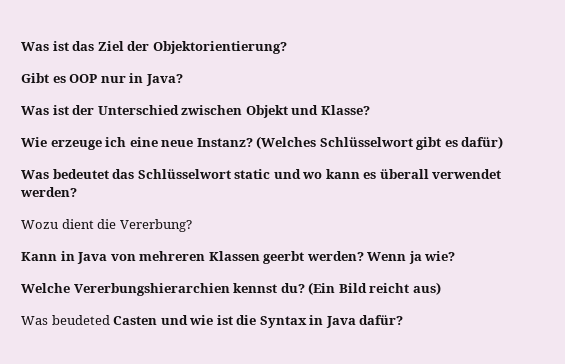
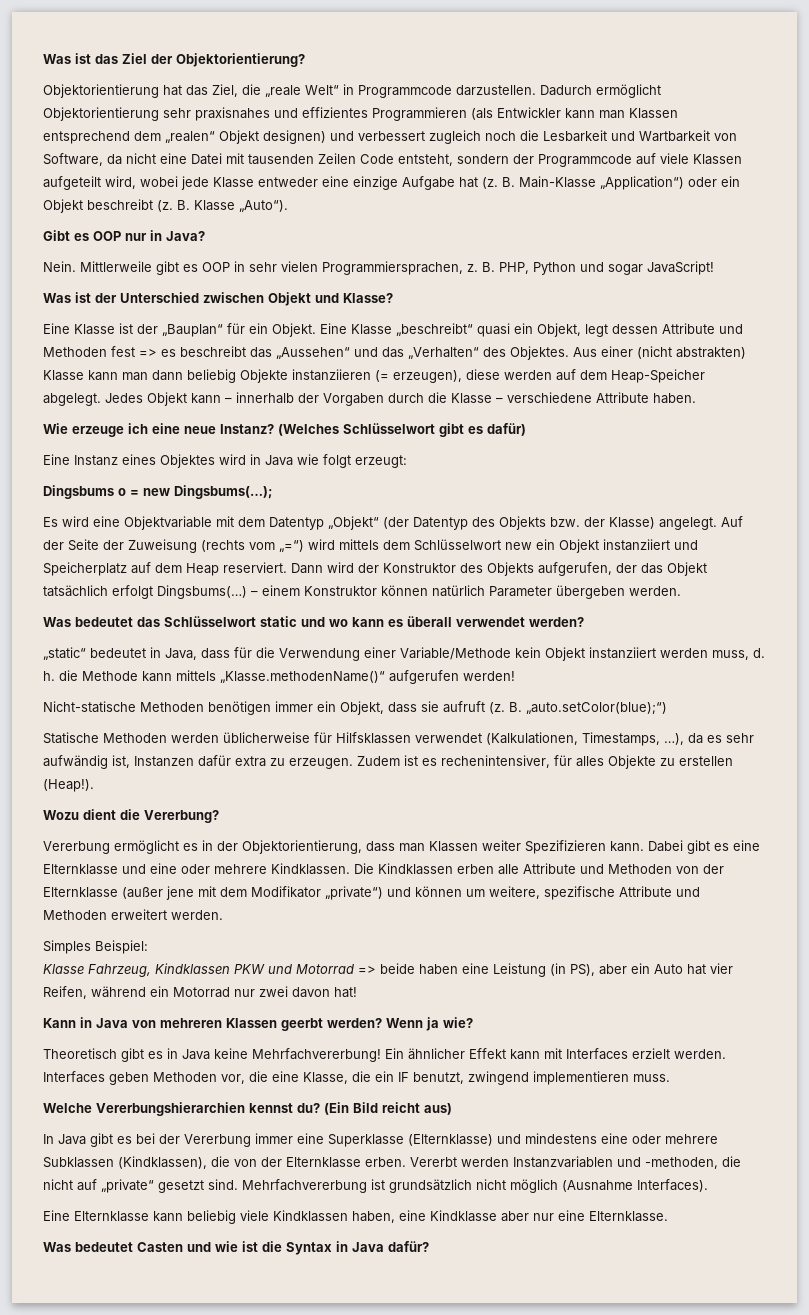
(287, 47) none -> [43,84,661,98] [43,107,678,121] [43,130,737,144] [43,153,742,167] [43,176,740,190] [43,199,288,213] // Objektorientierung hat das Ziel, die „reale Welt“ in Programmcode darzustellen. Dadurch ermöglicht Objektorientierung sehr praxisnahes und effizientes Programmieren (als Entwickler kann man Klassen entsprechend dem „realen“ Objekt designen) und verbessert zugleich noch die Lesbarkeit und Wartbarkeit von Software, da nicht eine Datei mit tausenden Zeilen Code entsteht, sondern der Programmcode auf viele Klassen aufgeteilt wird, wobei jede Klasse entweder eine einzige Aufgabe hat (z. B. Main-Klasse „Application“) oder ein Objekt beschreibt (z. B. Klasse „Auto“).
(183, 80) none -> [43,261,714,275] // Nein. Mittlerweile gibt es OOP in sehr vielen Programmiersprachen, z. B. PHP, Python und sogar JavaScript!
(370, 110) none -> [43,323,743,337] [43,346,746,360] [43,369,705,383] [43,392,696,406] // Eine Klasse ist der „Bauplan“ für ein Objekt. Eine Klasse „beschreibt“ quasi ein Objekt, legt dessen Attribute und Methoden fest => es beschreibt das „Aussehen“ und das „Verhalten“ des Objektes. Aus einer (nicht abstrakten) Klasse kann man dann beliebig Objekte instanziieren (= erzeugen), diese werden auf dem Heap-Speicher abgelegt. Jedes Objekt kann – innerhalb der Vorgaben durch die Klasse – verschiedene Attribute haben.
(504, 142) none -> [43,454,407,468] [43,485,272,499] [43,516,743,530] [43,539,698,553] [43,562,707,576] [43,585,681,599] // Eine Instanz eines Objektes wird in Java wie folgt erzeugt: // Dingsbums o = new Dingsbums(…); // Es wird eine Objektvariable mit dem Datentyp „Objekt“ (der Datentyp des Objekts bzw. der Klasse) angelegt. Auf der Seite der Zuweisung (rechts vom „=“) wird mittels dem Schlüsselwort new ein Objekt instanziiert und Speicherplatz auf dem Heap reserviert. Dann wird der Konstruktor des Objekts aufgerufen, der das Objekt tatsächlich erfolgt Dingsbums(…) – einem Konstruktor können natürlich Parameter übergeben werden.
[21,219,192,232] Wozu dient die Vererbung? -> [43,647,765,661] [43,670,515,684] [43,701,667,715] [43,732,754,746] [43,755,733,769] [43,779,94,792] [43,809,219,823] [43,840,760,854] [43,863,724,875] [43,886,700,900] [43,909,223,920] [43,940,148,954] [43,963,733,977] [43,986,357,999] „static“ bedeutet in Java, dass für die Verwendung einer Variable/Methode kein Objekt instanziiert werden muss, d. h. die Methode kann mittels „Klasse.methodenName()“ aufgerufen werden! // Nicht-statische Methoden benötigen immer ein Objekt, dass sie aufruft (z. B. „auto.setColor(blue);“) // Statische Methoden werden üblicherweise für Hilfsklassen verwendet (Kalkulationen, Timestamps, …), da es sehr aufwändig ist, Instanzen dafür extra zu erzeugen. Zudem ist es rechenintensiver, für alles Objekte zu erstellen (Heap!). // Wozu dient die Vererbung? // Vererbung ermöglicht es in der Objektorientierung, dass man Klassen weiter Spezifizieren kann. Dabei gibt es eine Elternklasse und eine oder mehrere Kindklassen. Die Kindklassen erben alle Attribute und Methoden von der Elternklasse (außer jene mit dem Modifikator „private“) und können um weitere, spezifische Attribute und Methoden erweitert werden. // Simples Beispiel: // Klasse Fahrzeug, Kindklassen PKW und Motorrad => beide haben eine Leistung (in PS), aber ein Auto hat vier Reifen, während ein Motorrad nur zwei davon hat!
(456, 256) none -> [43,1048,726,1062] [43,1071,670,1085] // Theoretisch gibt es in Java keine Mehrfachvererbung! Ein ähnlicher Effekt kann mit Interfaces erzielt werden. Interfaces geben Methoden vor, die eine Klasse, die ein IF benutzt, zwingend implementieren muss.
[21,315,110,325] // Was beudeted -> [43,1133,718,1147] [43,1156,741,1169] [43,1179,708,1193] [43,1210,668,1224] [43,1242,133,1252] // In Java gibt es bei der Vererbung immer eine Superklasse (Elternklasse) und mindestens eine oder mehrere Subklassen (Kindklassen), die von der Elternklasse erben. Vererbt werden Instanzvariablen und -methoden, die nicht auf „private“ gesetzt sind. Mehrfachvererbung ist grundsätzlich nicht möglich (Ausnahme Interfaces). // Eine Elternklasse kann beliebig viele Kindklassen haben, eine Kindklasse aber nur eine Elternklasse. // Was bedeutet

